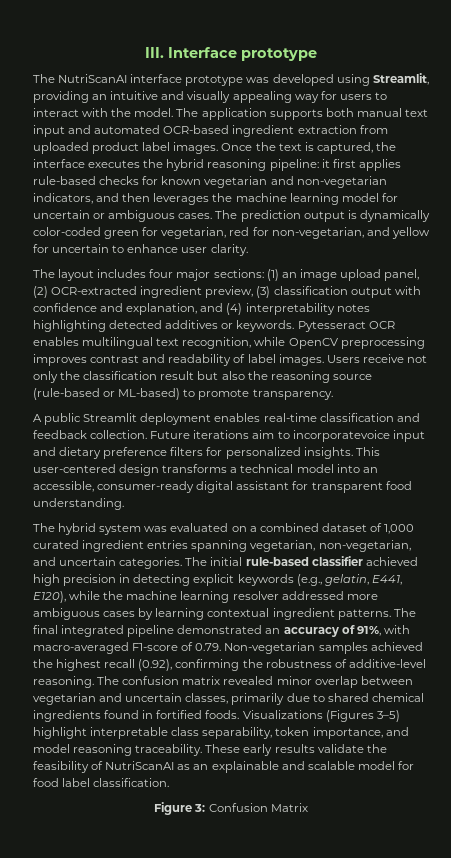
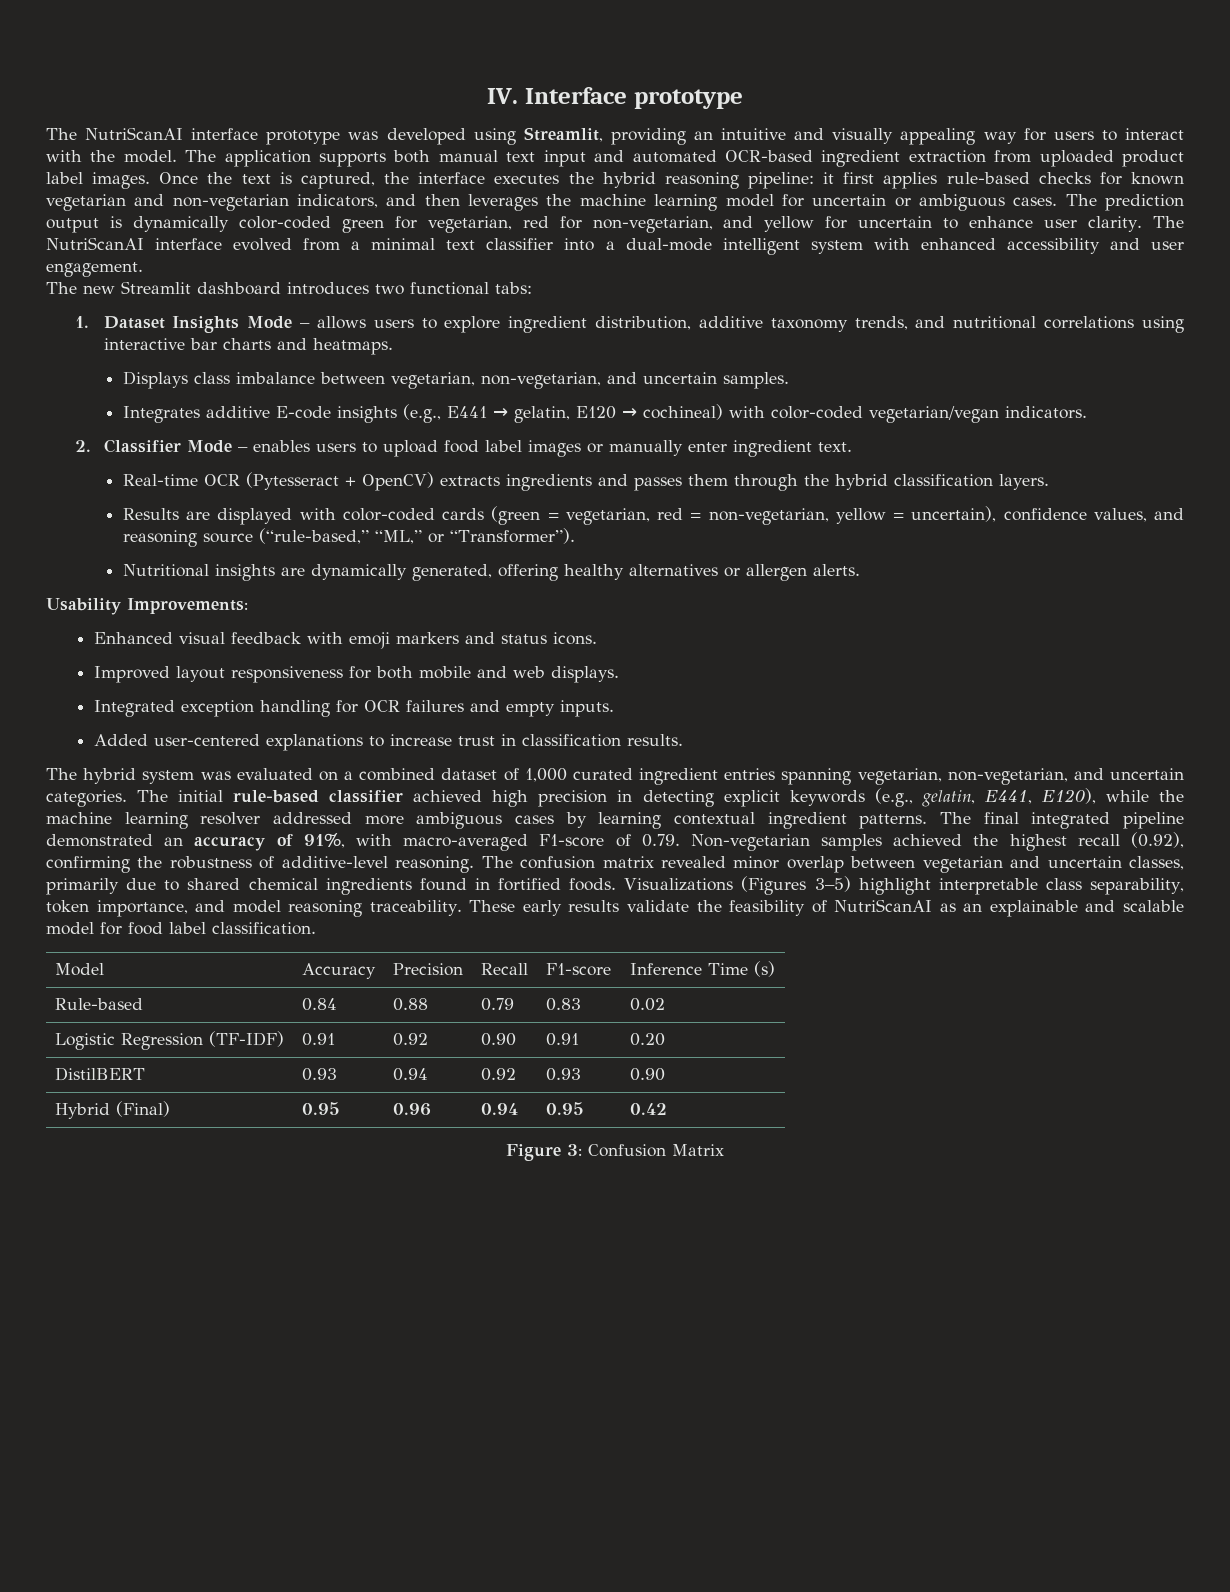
[145,47,164,58] III. -> [487,88,519,104] IV.
[33,269,420,281] [33,286,421,298] [33,303,370,315] [33,320,395,332] [33,337,425,349] [33,354,427,366] [33,371,372,383] [33,388,333,400] [33,413,420,425] [33,430,425,442] [33,447,380,459] [33,464,378,476] [33,481,412,493] [33,498,124,510] // The layout includes four major sections: (1) an image upload panel, (2) OCR-extracted ingredient preview, (3) classification output with confidence and explanation, and (4) interpretability notes highlighting detected additives or keywords. Pytesseract OCR enables multilingual text recognition, while OpenCV preprocessing improves contrast and readability of label images. Users receive not only the classification result but also the reasoning source (rule-based or ML-based) to promote transparency. // A public Streamlit deployment enables real-time classification and feedback collection. Future iterations aim to incorporatevoice input and dietary preference filters for personalized insights. This user-centered design transforms a technical model into an accessible, consumer-ready digital assistant for transparent food understanding. -> [1153,216,1184,228] [46,237,1184,255] [46,262,143,277] [46,281,532,295] [74,316,1185,333] [103,338,393,355] [122,371,789,389] [122,404,1087,423] [74,439,852,457] [122,472,1049,491] [122,506,1185,525] [122,528,575,547] [122,564,860,581] [46,598,248,615] [94,632,598,649] [94,666,620,683] [94,700,615,717] [94,734,684,751] The NutriScanAI interface evolved from a minimal text classifier into a dual-mode intelligent system with enhanced accessibility and user engagement. // The new Streamlit dashboard introduces two functional tabs: // 1. Dataset Insights Mode – allows users to explore ingredient distribution, additive taxonomy trends, and nutritional correlations using interactive bar charts and heatmaps. // Displays class imbalance between vegetarian, non-vegetarian, and uncertain samples. // Integrates additive E-code insights (e.g., E441 → gelatin, E120 → cochineal) with color-coded vegetarian/vegan indicators. // 2. Classifier Mode – enables users to upload food label images or manually enter ingredient text. // Real-time OCR (Pytesseract + OpenCV) extracts ingredients and passes them through the hybrid classification layers. // Results are displayed with color-coded cards (green = vegetarian, red = non-vegetarian, yellow = uncertain), confidence values, and reasoning source (“rule-based,” “ML,” or “Transformer”). // Nutritional insights are dynamically generated, offering healthy alternatives or allergen alerts. // Usability Improvements: // Enhanced visual feedback with emoji markers and status icons. // Improved layout responsiveness for both mobile and web displays. // Integrated exception handling for OCR failures and empty inputs. // Added user-centered explanations to increase trust in classification results.
(170, 782) none -> [54,963,104,976] [301,963,376,979] [392,963,463,976] [480,963,528,975] [545,963,611,976] [629,961,775,977] [54,998,143,1010] [301,998,337,1011] [392,998,428,1011] [480,998,514,1011] [545,998,581,1011] [629,998,665,1011] [54,1031,284,1050] [301,1033,335,1046] [392,1033,428,1046] [480,1033,516,1046] [545,1033,579,1046] [629,1033,665,1046] [54,1067,145,1081] [301,1068,337,1081] [392,1068,428,1081] [480,1068,516,1081] [545,1068,581,1081] [629,1068,665,1081] [54,1101,170,1119] [301,1102,340,1115] [392,1103,431,1116] [480,1103,518,1115] [545,1102,584,1115] [629,1103,667,1115] // Model | Accuracy | Precision | Recall | F1-score | Inference Time (s) // Rule-based | 0.84 | 0.88 | 0.79 | 0.83 | 0.02 // Logistic Regression (TF-IDF) | 0.91 | 0.92 | 0.90 | 0.91 | 0.20 // DistilBERT | 0.93 | 0.94 | 0.92 | 0.93 | 0.90 // Hybrid (Final) | 0.95 | 0.96 | 0.94 | 0.95 | 0.42

